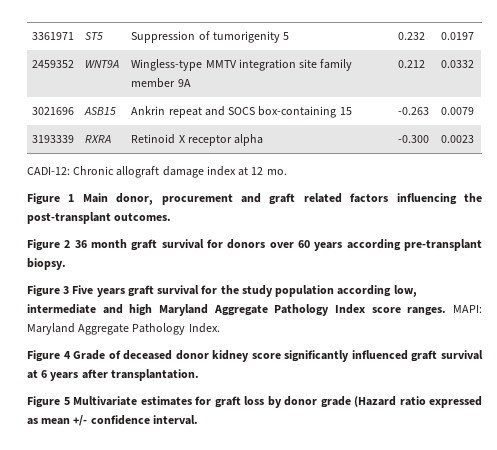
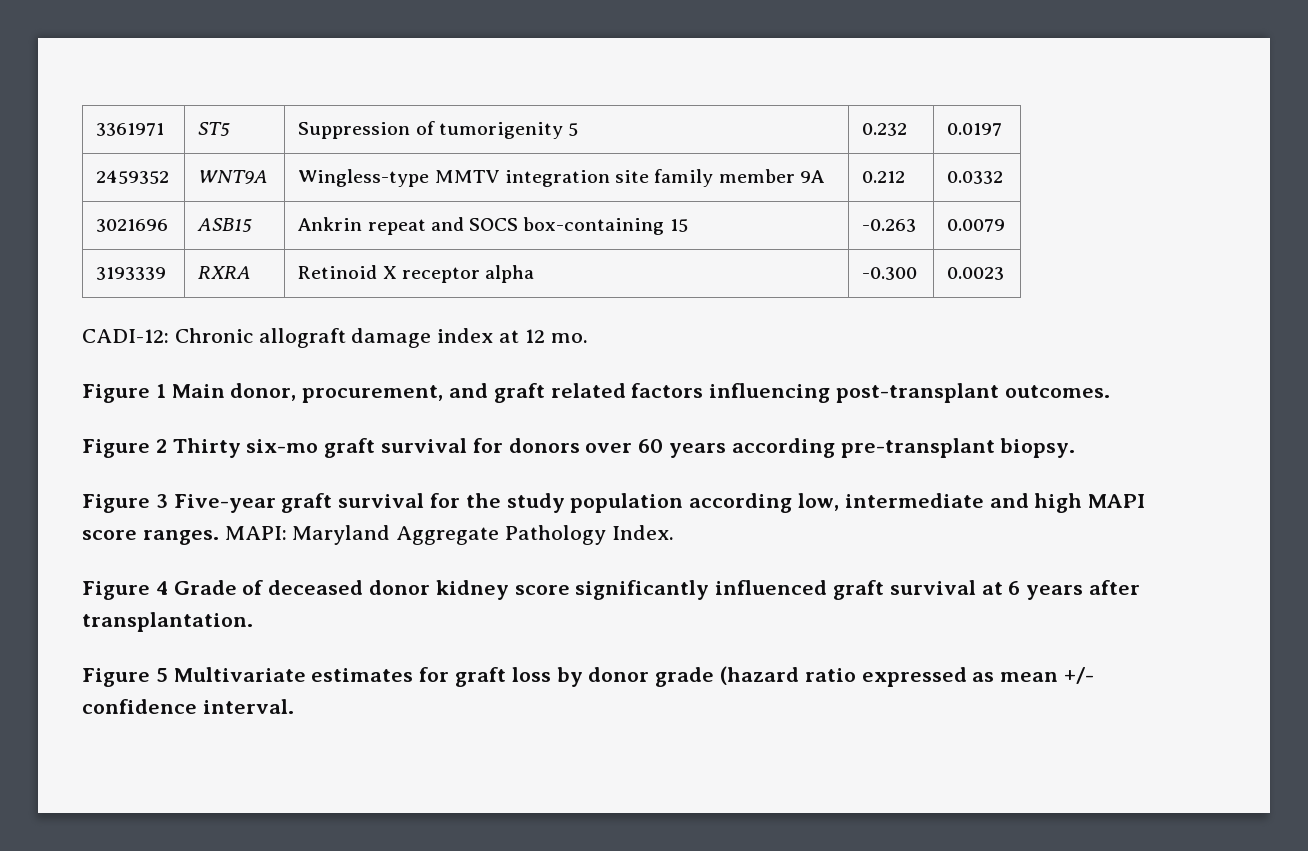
[161,194,233,205] procurement -> [302,385,444,403] procurement,
[463,193,482,202] the -> (831, 393) none
[74,239,127,248] 36 month -> [172,438,319,458] Thirty six-mo
[72,285,125,297] Five years -> [173,494,276,513] Five-year
[158,304,365,316] Maryland Aggregate Pathology Index -> [1088,494,1146,508] MAPI
[354,396,396,407] (Hazard -> [720,666,800,685] (hazard

